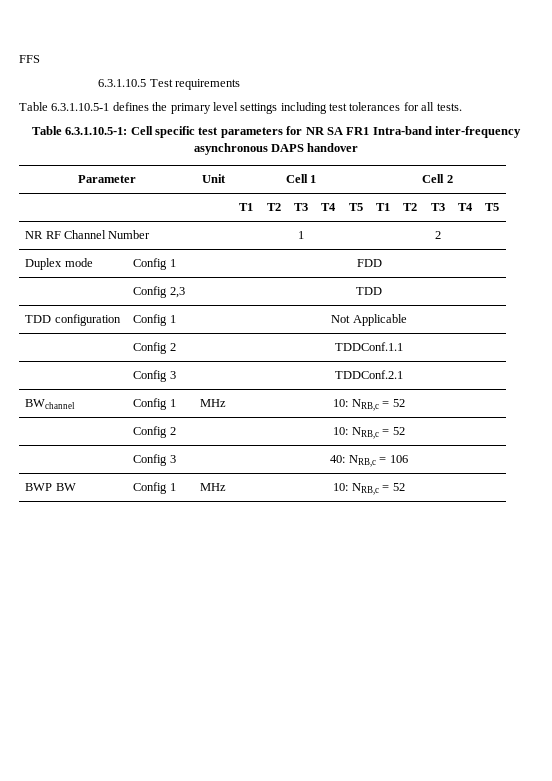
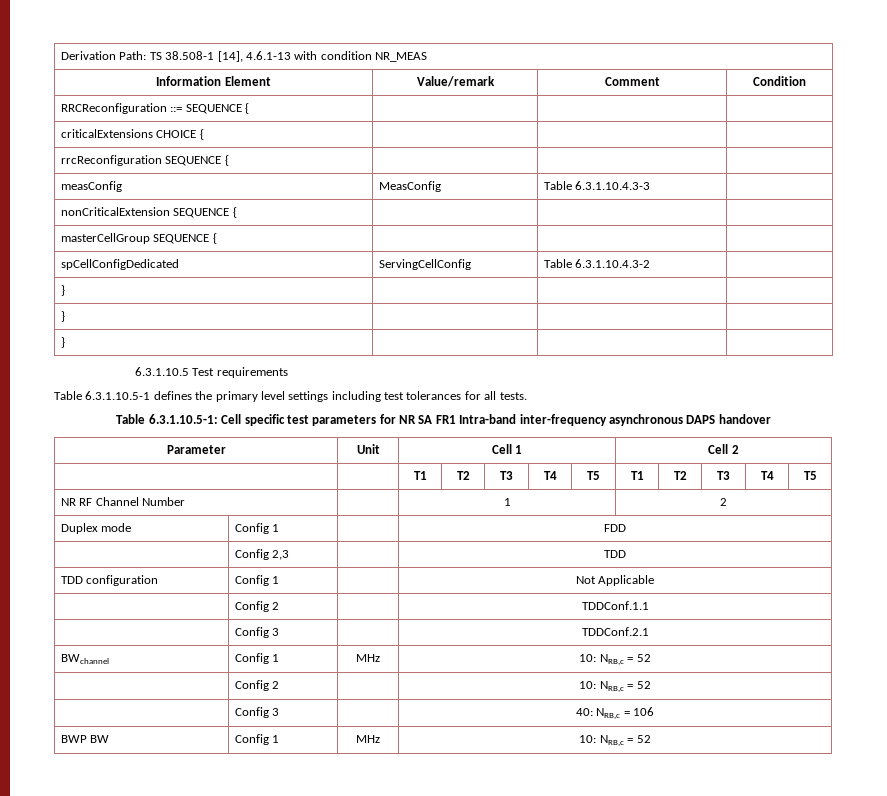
[19,55,40,63] FFS -> [61,51,428,62] [156,76,271,86] [416,76,495,87] [604,77,660,86] [753,76,806,86] [61,103,250,114] [61,129,204,140] [61,155,229,166] [61,181,123,192] [379,181,442,192] [544,181,651,190] [61,207,237,218] [61,233,217,244] [61,259,180,270] [379,259,472,270] [544,259,651,268] [61,285,66,296] [61,311,66,322] [61,337,66,348] Derivation Path: TS 38.508-1 [14], 4.6.1-13 with condition NR_MEAS // Information Element | Value/remark | Comment | Condition // RRCReconfiguration ::= SEQUENCE { | | | // criticalExtensions CHOICE { | | | // rrcReconfiguration SEQUENCE { | | | // measConfig | MeasConfig | Table 6.3.1.10.4.3-3 | // nonCriticalExtension SEQUENCE { | | | // masterCellGroup SEQUENCE { | | | // spCellConfigDedicated | ServingCellConfig | Table 6.3.1.10.4.3-2 | // } | | | // } | | | // } | | |

